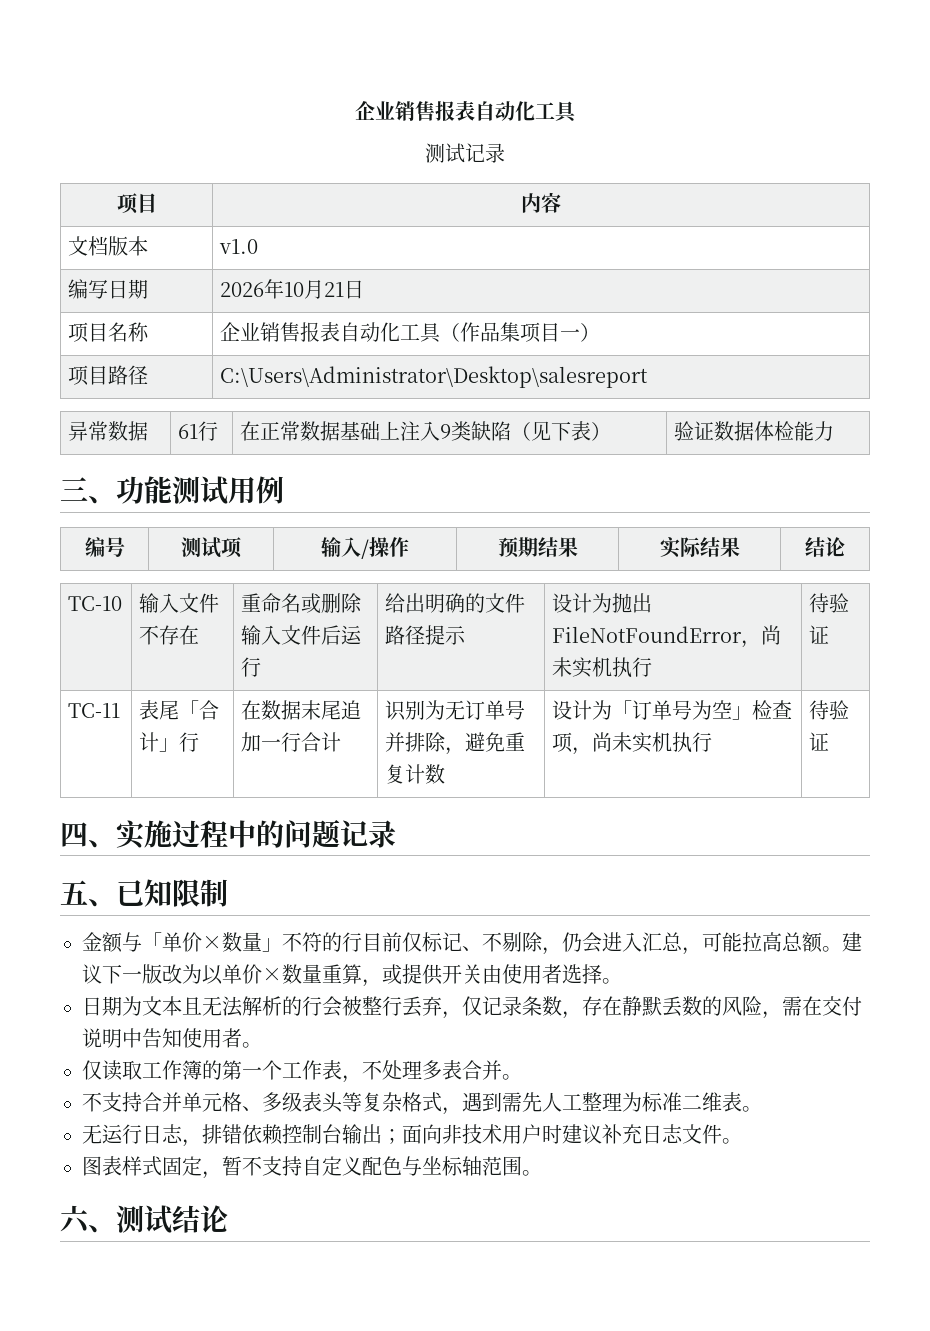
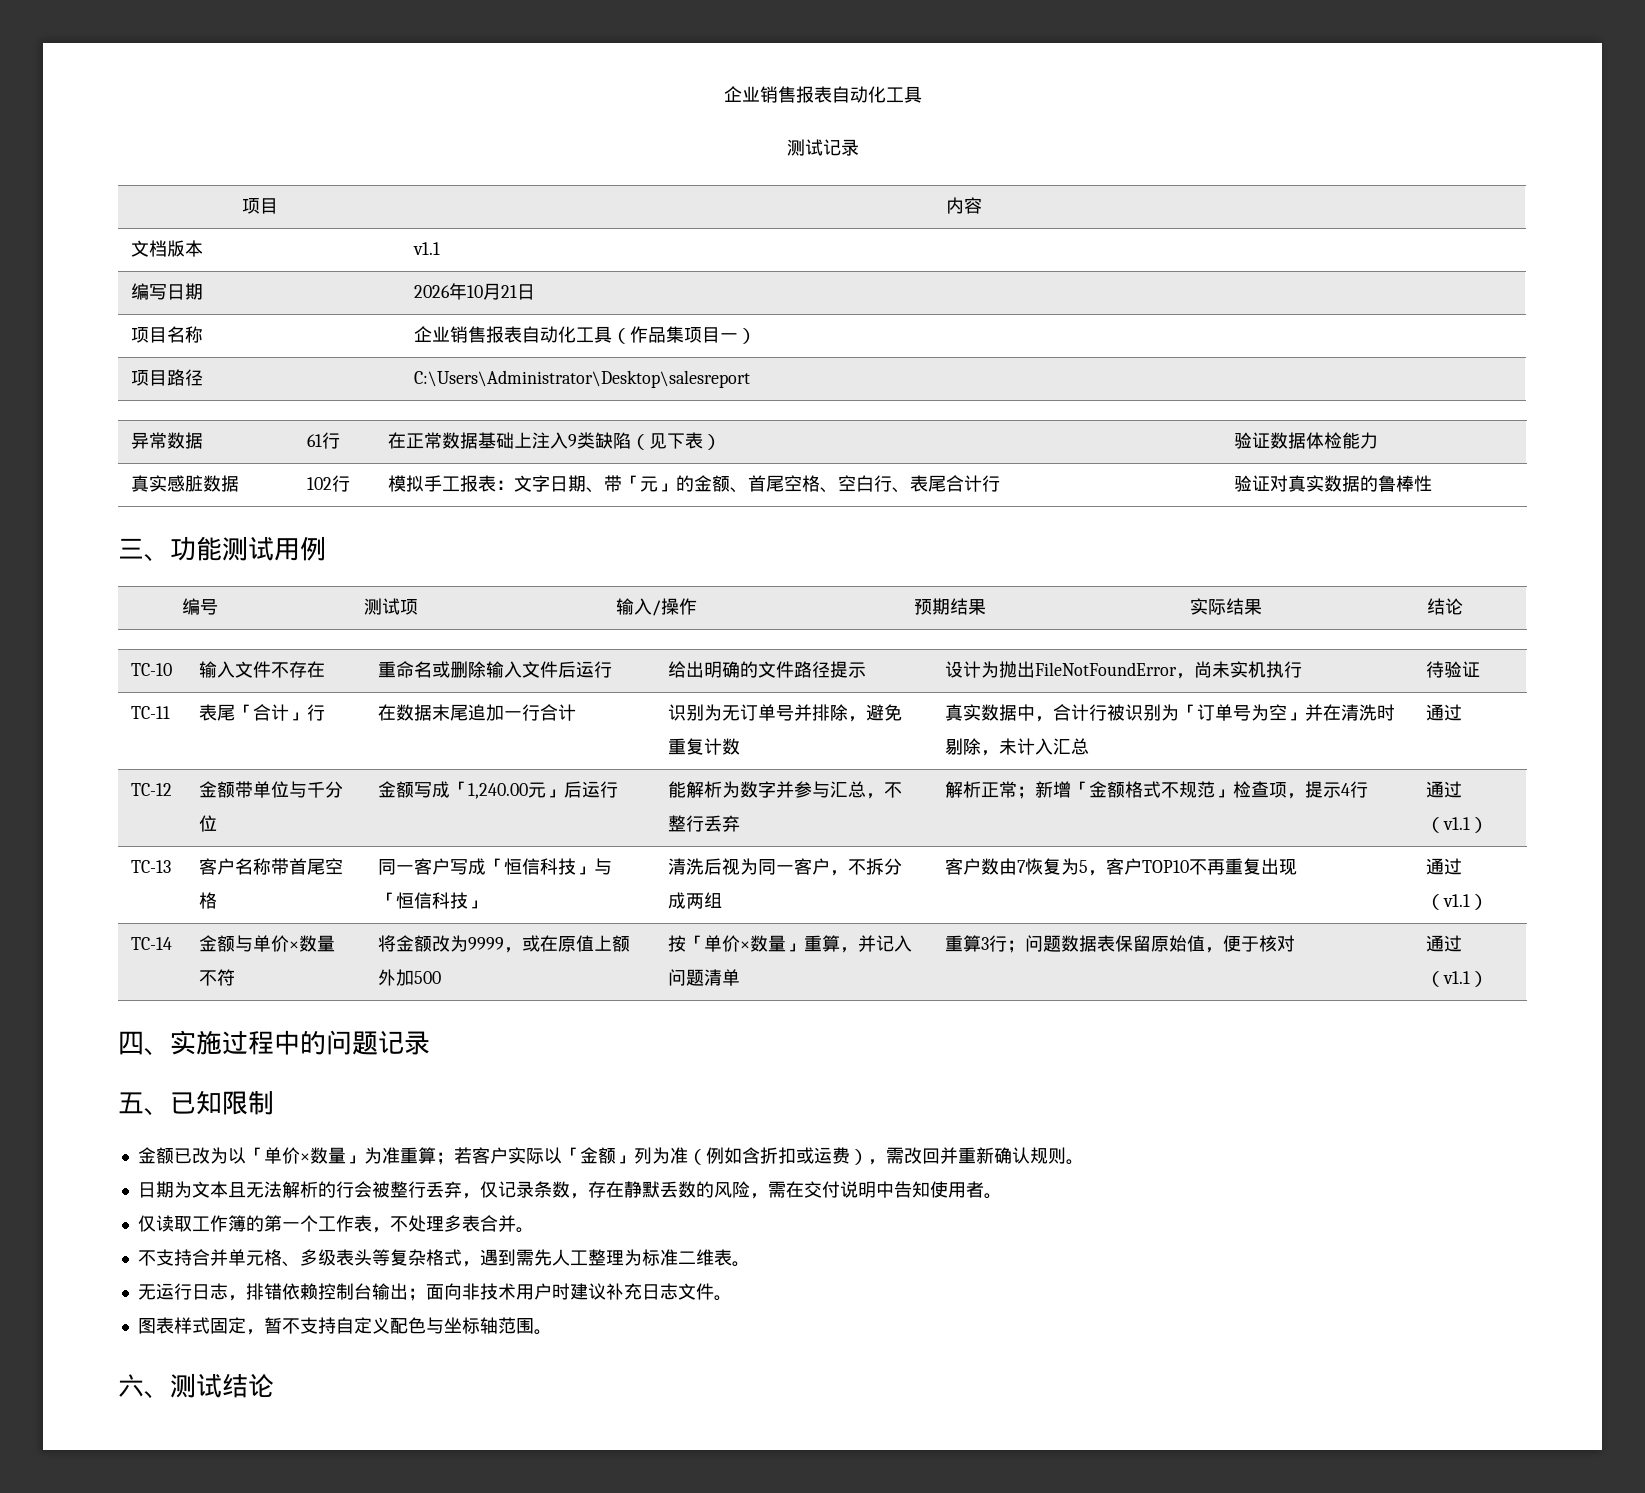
[219,239,259,254] v1.0 -> [413,242,441,255] v1.1
(835, 431) none -> [131,475,240,492] [307,475,351,492] [388,475,1001,493] [1234,475,1433,492] // 真实感脏数据 | 102行 | 模拟手工报表：文字日期、带「元」的金额、首尾空格、空白行、表尾合计行 | 验证对真实数据的鲁棒性
[552,700,793,720] [552,732,713,755] [809,700,850,720] [809,732,830,751] 设计为「订单号为空」检查项，尚未实机执行 | 待验证 -> [945,704,1396,722] [945,738,1090,756] [1426,704,1463,721] [131,783,173,796] [199,781,344,798] [199,815,218,832] [378,781,619,799] [668,781,903,799] [668,815,741,832] [945,781,1369,799] [1426,781,1463,798] [1426,817,1489,833] [131,860,172,873] [199,858,344,875] [199,892,218,909] [378,858,613,875] [378,892,487,909] [668,858,903,876] [668,892,723,909] [945,858,1298,876] [1426,858,1463,875] [1426,894,1489,910] [131,937,173,950] [199,935,336,952] [199,969,236,986] [378,935,631,953] [378,969,442,986] [668,935,913,953] [668,969,741,986] [945,935,1296,953] [1426,935,1463,952] [1426,971,1489,987] 真实数据中，合计行被识别为「订单号为空」并在清洗时剔除，未计入汇总 | 通过 // TC-12 | 金额带单位与千分位 | 金额写成「1,240.00元」后运行 | 能解析为数字并参与汇总，不整行丢弃 | 解析正常；新增「金额格式不规范」检查项，提示4行 | 通过（v1.1） // TC-13 | 客户名称带首尾空格 | 同一客户写成「恒信科技」与「恒信科技」 | 清洗后视为同一客户，不拆分成两组 | 客户数由7恢复为5，客户TOP10不再重复出现 | 通过（v1.1） // TC-14 | 金额与单价×数量不符 | 将金额改为9999，或在原值上额外加500 | 按「单价×数量」重算，并记入问题清单 | 重算3行；问题数据表保留原始值，便于核对 | 通过（v1.1）
[122,932,862,955] [82,964,602,987] 与「单价×数量」不符的行目前仅标记、不剔除，仍会进入汇总，可能拉高总额。建议下一版改为以单价×数量重算，或提供开关由使用者选择 -> [173,1147,1066,1165] 已改为以「单价×数量」为准重算；若客户实际以「金额」列为准（例如含折扣或运费），需改回并重新确认规则

